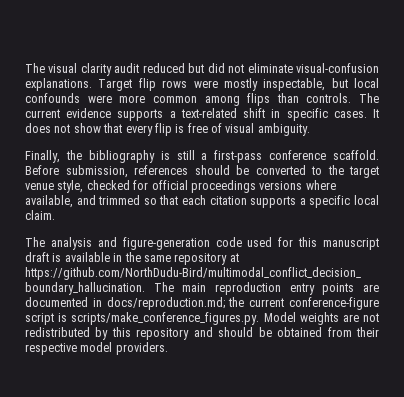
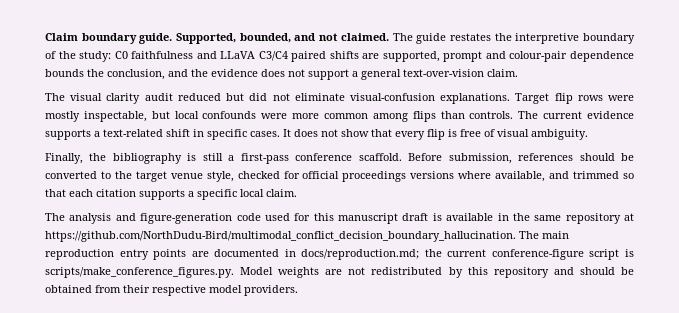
(25, 68) none -> [45,33,635,44] [45,51,635,62] [45,69,518,80] Claim boundary guide. Supported, bounded, and not claimed. The guide restates the interpretive boundary of the study: C0 faithfulness and LLaVA C3/C4 paired shifts are supported, prompt and colour-pair dependence bounds the conclusion, and the evidence does not support a general text-over-vision claim. //

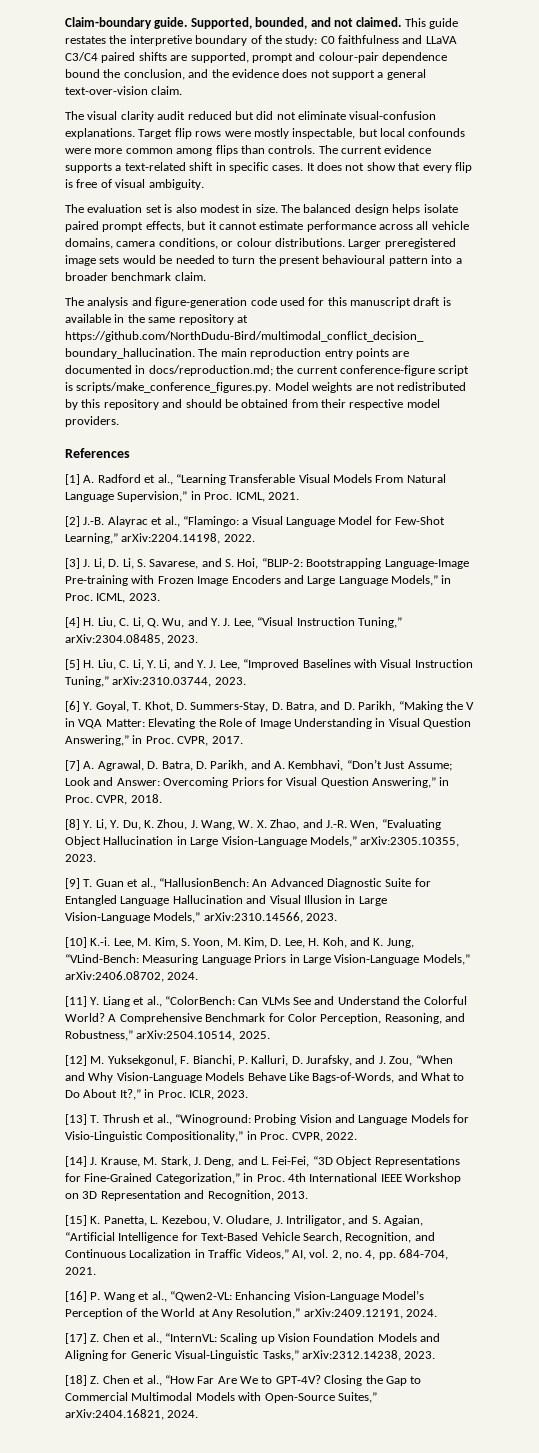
[45,33,137,44] Claim boundary -> [65,17,152,29] Claim-boundary
[392,33,413,41] The -> [404,18,426,27] This
[45,69,84,77] bounds -> [65,69,100,78] bound
[45,153,634,164] [45,171,634,182] [45,189,264,200] Finally, the bibliography is still a first-pass conference scaffold. Before submission, references should be converted to the target venue style, checked for official proceedings versions where available, and trimmed so that each citation supports a specific local -> [65,204,458,215] [65,221,469,232] [65,238,456,249] [65,255,462,266] [65,272,172,281] The evaluation set is also modest in size. The balanced design helps isolate paired prompt effects, but it cannot estimate performance across all vehicle domains, camera conditions, or colour distributions. Larger preregistered image sets would be needed to turn the present behavioural pattern into a broader benchmark
(298, 290) none -> [65,448,130,458] [65,474,446,485] [65,491,299,502] [65,516,446,527] [65,533,255,544] [65,558,469,569] [65,575,452,586] [65,593,160,603] [65,617,402,628] [65,634,199,645] [65,659,473,670] [65,676,246,687] [65,701,475,712] [65,718,472,729] [65,735,243,746] [65,759,452,771] [65,777,450,788] [65,794,162,805] [65,819,441,830] [65,836,460,847] [65,854,96,862] [65,878,431,889] [65,895,387,906] [65,912,338,923] [65,937,414,948] [65,954,470,965] [65,971,199,982] [65,996,467,1007] [65,1013,465,1024] [65,1030,270,1041] [65,1055,453,1066] [65,1072,465,1083] [65,1089,249,1100] [65,1114,470,1125] [65,1131,357,1142] [65,1156,460,1167] [65,1173,461,1184] [65,1190,308,1201] [65,1215,424,1226] [65,1232,435,1243] [65,1249,449,1260] [65,1267,96,1275] [65,1290,424,1302] [65,1308,437,1319] [65,1333,441,1344] [65,1350,436,1361] [65,1375,422,1386] [65,1392,377,1403] [65,1409,199,1420] // References // [1] A. Radford et al., “Learning Transferable Visual Models From Natural Language Supervision,” in Proc. ICML, 2021. // [2] J.-B. Alayrac et al., “Flamingo: a Visual Language Model for Few-Shot Learning,” arXiv:2204.14198, 2022. // [3] J. Li, D. Li, S. Savarese, and S. Hoi, “BLIP-2: Bootstrapping Language-Image Pre-training with Frozen Image Encoders and Large Language Models,” in Proc. ICML, 2023. // [4] H. Liu, C. Li, Q. Wu, and Y. J. Lee, “Visual Instruction Tuning,” arXiv:2304.08485, 2023. // [5] H. Liu, C. Li, Y. Li, and Y. J. Lee, “Improved Baselines with Visual Instruction Tuning,” arXiv:2310.03744, 2023. // [6] Y. Goyal, T. Khot, D. Summers-Stay, D. Batra, and D. Parikh, “Making the V in VQA Matter: Elevating the Role of Image Understanding in Visual Question Answering,” in Proc. CVPR, 2017. // [7] A. Agrawal, D. Batra, D. Parikh, and A. Kembhavi, “Don’t Just Assume; Look and Answer: Overcoming Priors for Visual Question Answering,” in Proc. CVPR, 2018. // [8] Y. Li, Y. Du, K. Zhou, J. Wang, W. X. Zhao, and J.-R. Wen, “Evaluating Object Hallucination in Large Vision-Language Models,” arXiv:2305.10355, 2023. // [9] T. Guan et al., “HallusionBench: An Advanced Diagnostic Suite for Entangled Language Hallucination and Visual Illusion in Large Vision-Language Models,” arXiv:2310.14566, 2023. // [10] K.-i. Lee, M. Kim, S. Yoon, M. Kim, D. Lee, H. Koh, and K. Jung, “VLind-Bench: Measuring Language Priors in Large Vision-Language Models,” arXiv:2406.08702, 2024. // [11] Y. Liang et al., “ColorBench: Can VLMs See and Understand the Colorful World? A Comprehensive Benchmark for Color Perception, Reasoning, and Robustness,” arXiv:2504.10514, 2025. // [12] M. Yuksekgonul, F. Bianchi, P. Kalluri, D. Jurafsky, and J. Zou, “When and Why Vision-Language Models Behave Like Bags-of-Words, and What to Do About It?,” in Proc. ICLR, 2023. // [13] T. Thrush et al., “Winoground: Probing Vision and Language Models for Visio-Linguistic Compositionality,” in Proc. CVPR, 2022. // [14] J. Krause, M. Stark, J. Deng, and L. Fei-Fei, “3D Object Representations for Fine-Grained Categorization,” in Proc. 4th International IEEE Workshop on 3D Representation and Recognition, 2013. // [15] K. Panetta, L. Kezebou, V. Oludare, J. Intriligator, and S. Agaian, “Artificial Intelligence for Text-Based Vehicle Search, Recognition, and Continuous Localization in Traffic Videos,” AI, vol. 2, no. 4, pp. 684-704, 2021. // [16] P. Wang et al., “Qwen2-VL: Enhancing Vision-Language Model’s Perception of the World at Any Resolution,” arXiv:2409.12191, 2024. // [17] Z. Chen et al., “InternVL: Scaling up Vision Foundation Models and Aligning for Generic Visual-Linguistic Tasks,” arXiv:2312.14238, 2023. // [18] Z. Chen et al., “How Far Are We to GPT-4V? Closing the Gap to Commercial Multimodal Models with Open-Source Suites,” arXiv:2404.16821, 2024.

